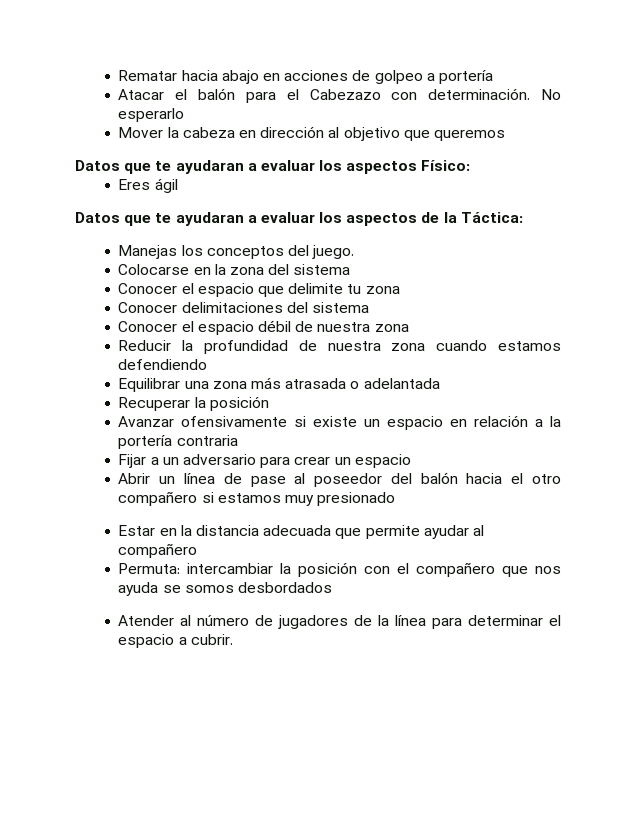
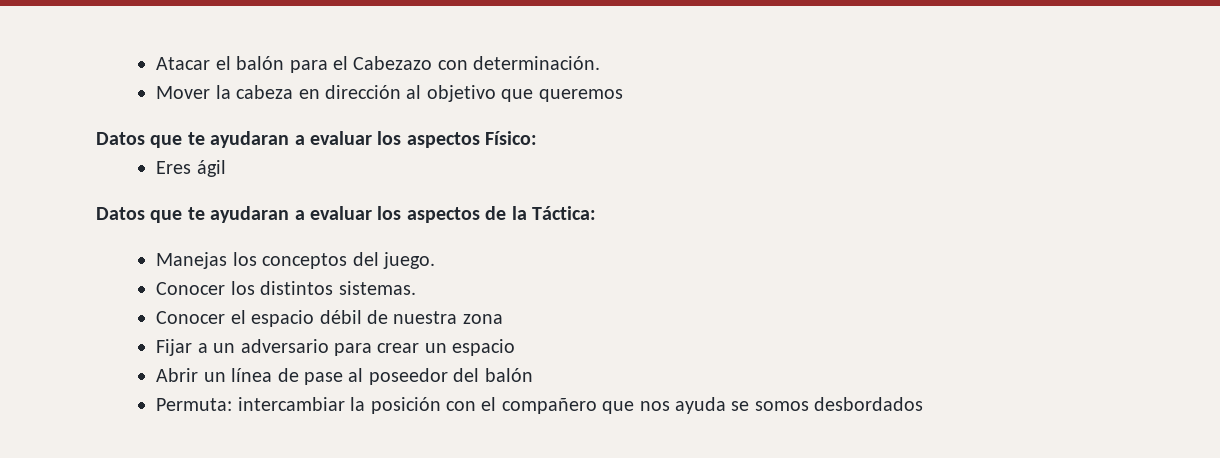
[118,70,493,84] Rematar hacia abajo en acciones de golpeo a portería // -> (156, 63) none
[540,89,561,100] [118,108,185,122] No esperarlo -> (601, 63) none
[118,264,351,275] [118,283,400,297] [118,302,370,313] Colocarse en la zona del sistema // Conocer el espacio que delimite tu zona // Conocer delimitaciones del sistema -> [156,281,416,295] Conocer los distintos sistemas.
[118,340,561,354] [118,359,208,370] [118,377,440,392] [118,396,269,411] [118,415,562,430] [118,435,238,449] // Reducir la profundidad de nuestra zona cuando estamos defendiendo // Equilibrar una zona más atrasada o adelantada // Recuperar la posición // Avanzar ofensivamente si existe un espacio en relación a la portería contraria -> (503, 319) none
[466,473,562,484] [118,491,396,506] [118,525,484,539] [118,543,198,558] hacia el otro compañero si estamos muy presionado // Estar en la distancia adecuada que permite ayudar al compañero -> (533, 375) none
[118,615,562,629] [118,634,233,648] // Atender al número de jugadores de la línea para determinar el espacio a cubrir. -> (924, 404) none

